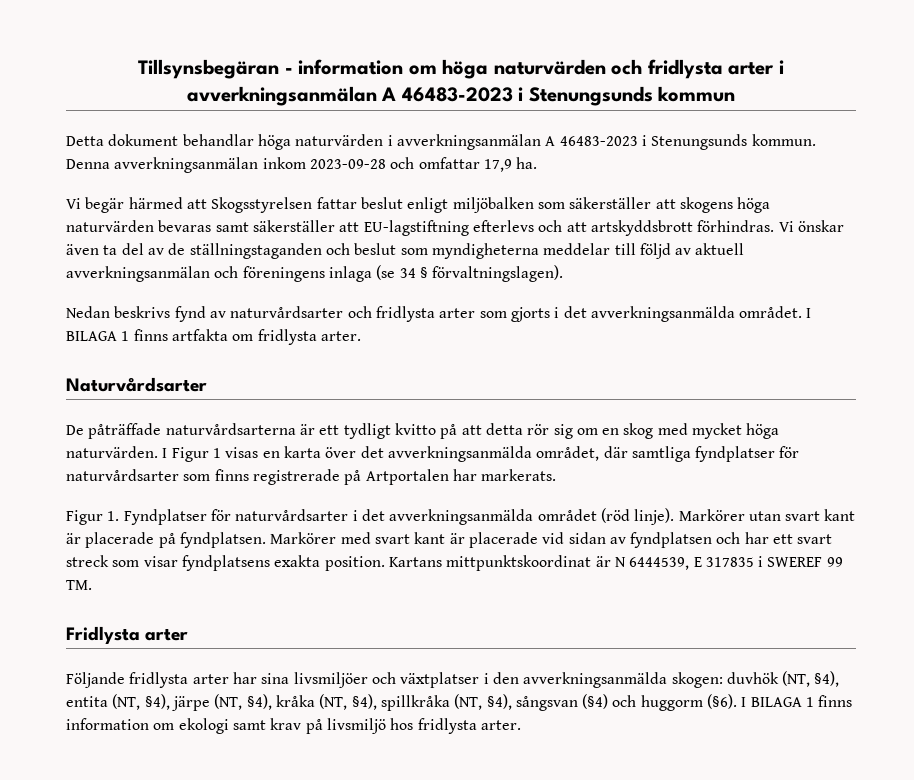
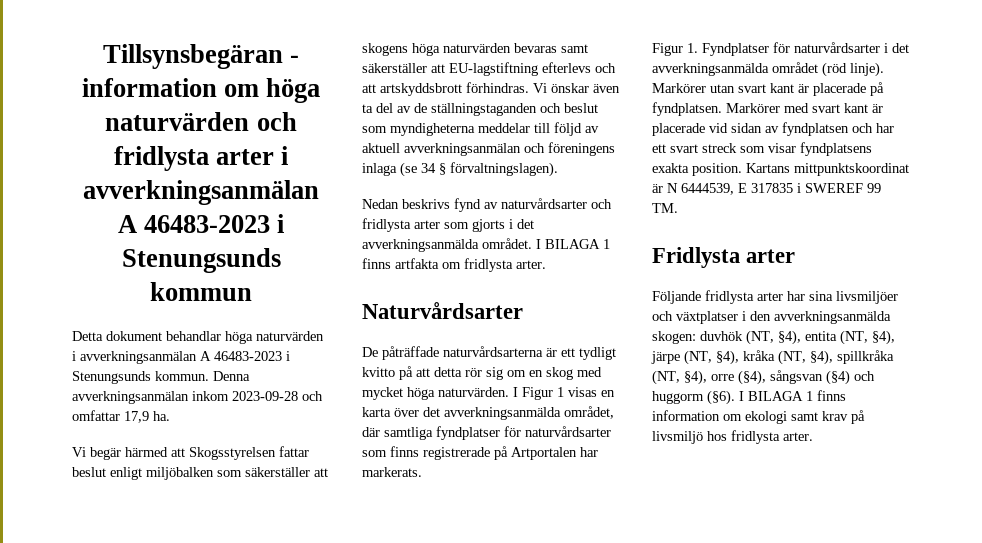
(512, 702) none -> [711,370,766,385] orre (§4),

